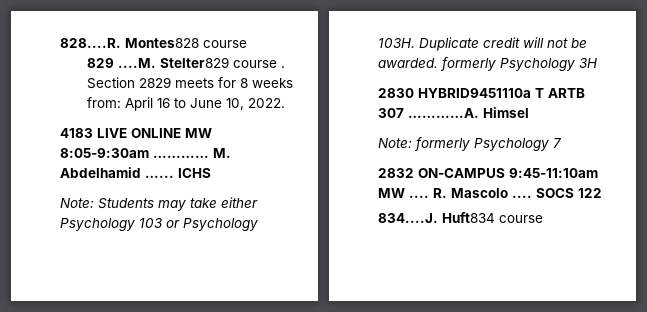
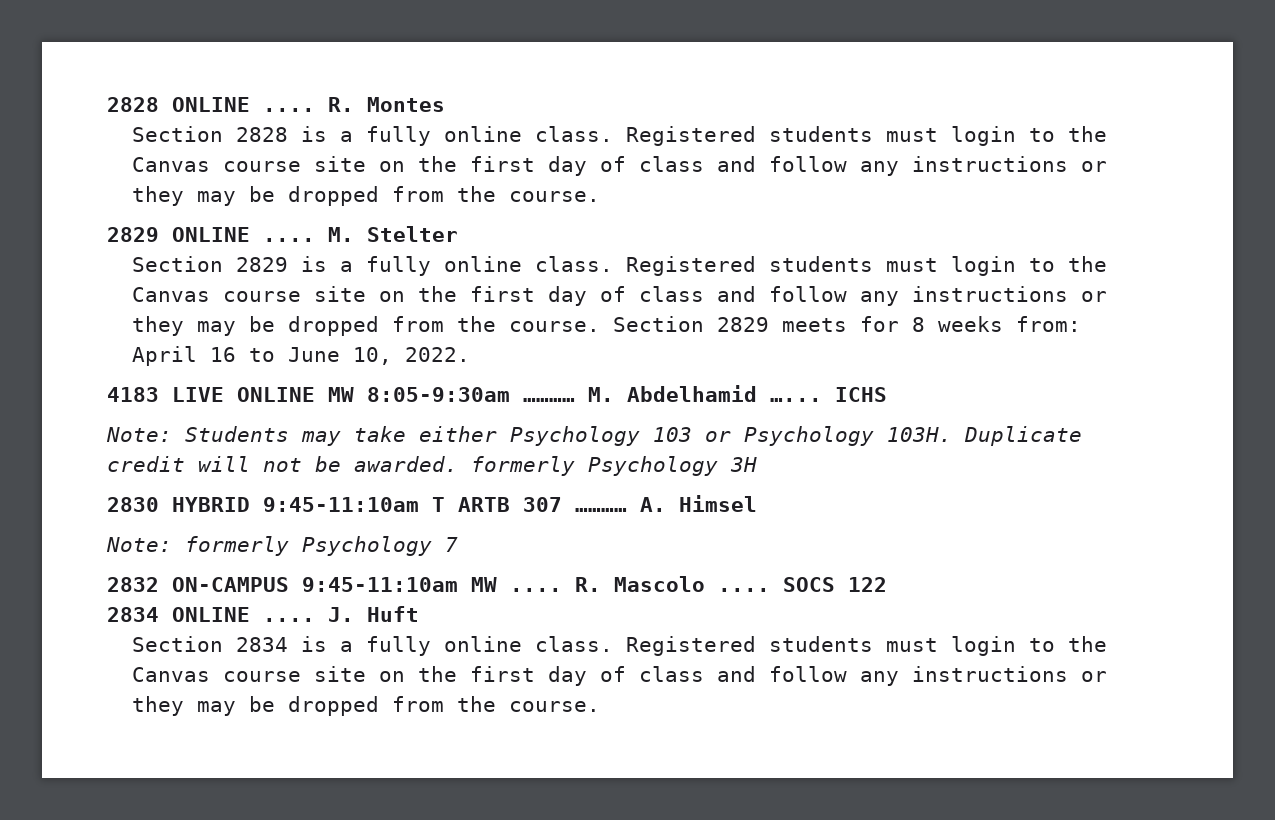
[59,38,247,48] [86,57,285,68] 828....R. Montes828 course // 829 ....M. Stelter829 course . -> [107,97,446,112] [131,126,1107,146] [131,156,1107,176] [131,186,600,206] [107,226,459,242] [131,256,1107,276] [131,286,1107,306] [131,316,600,336] 2828 ONLINE .... R. Montes // Section 2828 is a fully online class. Registered students must login to the Canvas course site on the first day of class and follow any instructions or they may be dropped from the course. // 2829 ONLINE .... M. Stelter // Section 2829 is a fully online class. Registered students must login to the Canvas course site on the first day of class and follow any instructions or they may be dropped from the course.
[417,88,531,98] HYBRID9451110a -> [172,497,420,512] HYBRID 9:45-11:10am
[407,108,479,118] …………A. -> [575,497,667,512] ………… A.
[377,212,543,223] 834....J. Huft834 course -> [107,606,420,622] [131,636,1107,656] [131,666,1107,686] [131,696,600,716] 2834 ONLINE .... J. Huft // Section 2834 is a fully online class. Registered students must login to the Canvas course site on the first day of class and follow any instructions or they may be dropped from the course.

